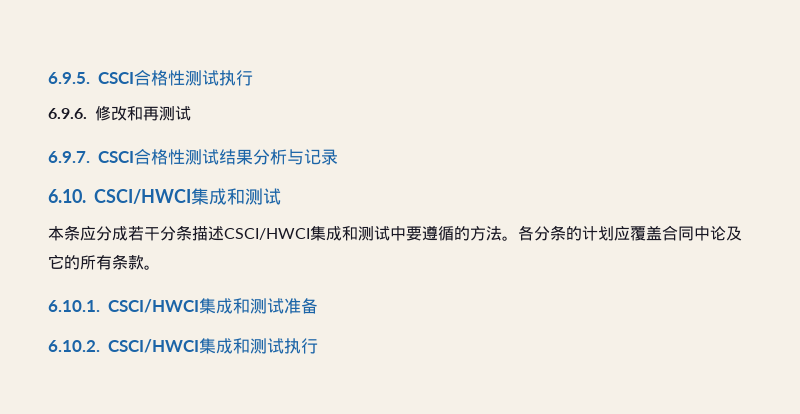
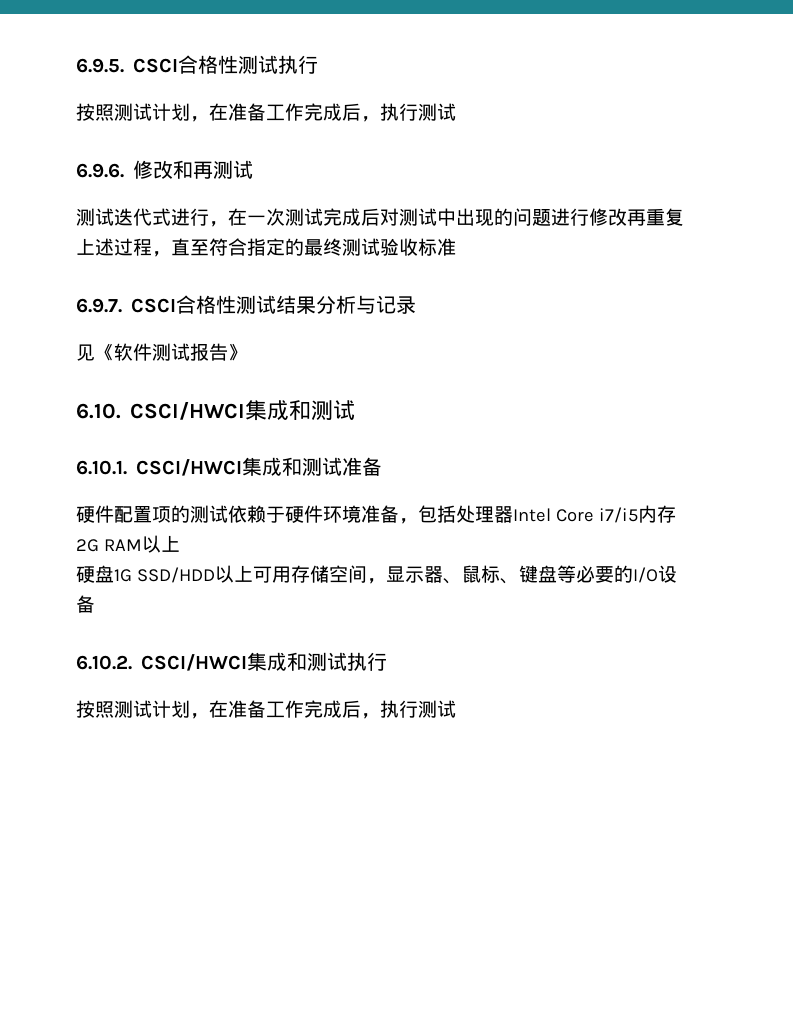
[48,105,191,121] 6.9.6.修改和再测试 -> [76,103,456,122] [76,160,254,179] [76,208,684,227] [76,238,456,257] 按照测试计划，在准备工作完成后，执行测试 // 6.9.6.修改和再测试 // 测试迭代式进行，在一次测试完成后对测试中出现的问题进行修改再重复上述过程，直至符合指定的最终测试验收标准
(338, 157) none -> [76,343,247,361] // 见《软件测试报告》
[48,225,742,241] [48,254,160,270] // 本条应分成若干分条描述CSCI/HWCI集成和测试中要遵循的方法。各分条的计划应覆盖合同中论及它的所有条款。 -> (356, 410) none
(318, 306) none -> [76,505,676,524] [76,535,180,553] [76,565,677,584] [76,595,95,613] // 硬件配置项的测试依赖于硬件环境准备，包括处理器Intel Core i7/i5内存2G RAM以上 // 硬盘1G SSD/HDD以上可用存储空间，显示器、鼠标、键盘等必要的I/O设备
(318, 346) none -> [76,700,456,719] // 按照测试计划，在准备工作完成后，执行测试

